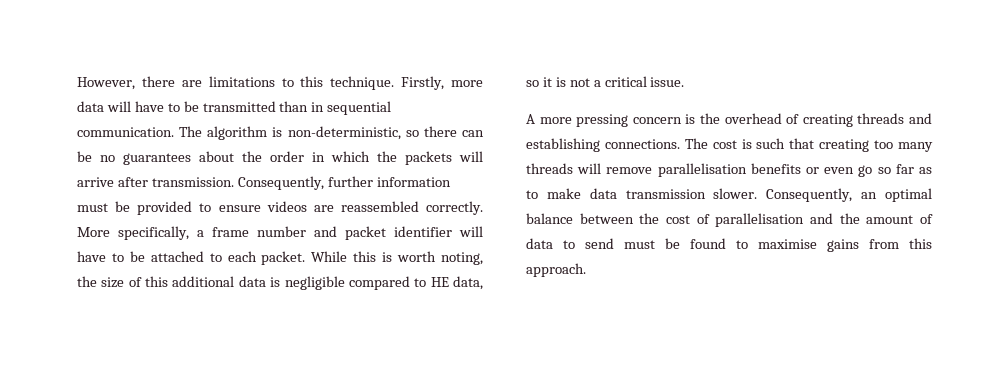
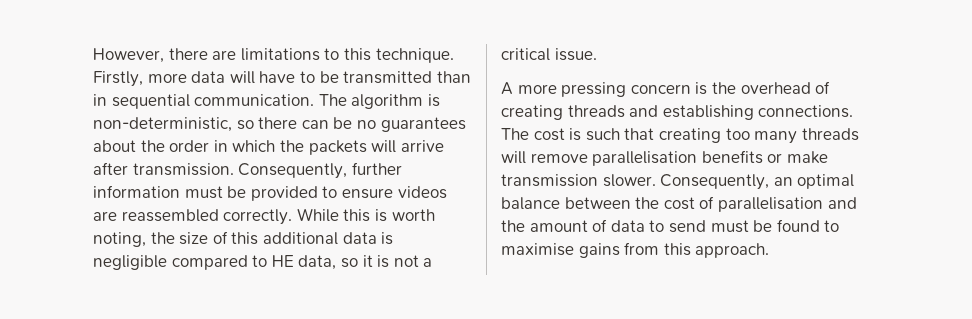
[77,226,483,240] [77,251,306,265] More specifically, a frame number and packet identifier will have to be attached to each packet. -> (293, 217) none
[824,164,932,177] [526,188,617,199] even go so far as to make data -> [786,151,828,164] make

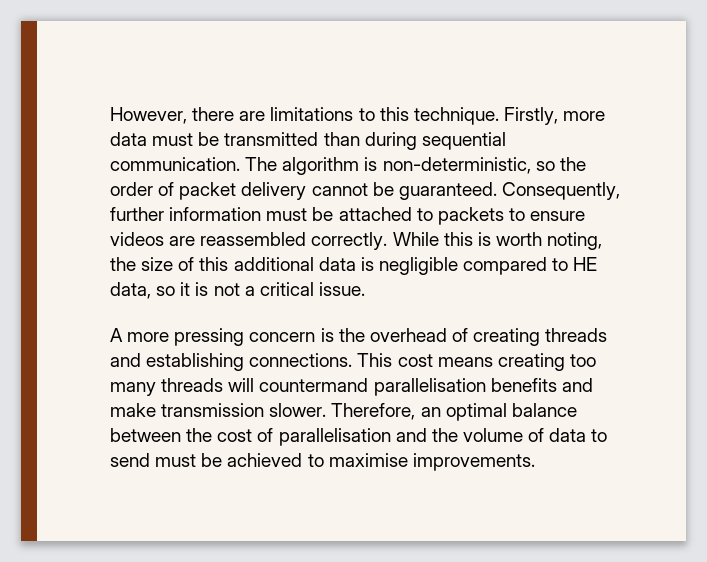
[229,71,315,84] will have to -> [152,133,194,146] must
[93,94,107,106] in -> [364,132,417,150] during
[258,117,466,132] [93,140,444,155] [93,162,234,176] there can be no guarantees about the order in which the packets will arrive after transmission. -> [559,157,586,171] [110,182,497,200] the order of packet delivery cannot be guaranteed.
[250,186,318,201] provided -> [338,207,504,225] attached to packets
[501,128,655,141] The cost is such that -> [357,353,493,367] This cost means
[530,153,588,163] remove -> [259,378,369,392] countermand
[767,153,783,163] or -> [561,378,593,392] and
[660,174,770,190] Consequently, -> [331,403,416,420] Therefore,
[529,220,588,232] amount -> [462,428,523,442] volume
[776,219,820,232] found -> [227,453,303,467] achieved
[578,242,770,258] gains from this approach. -> [412,453,535,471] improvements.

